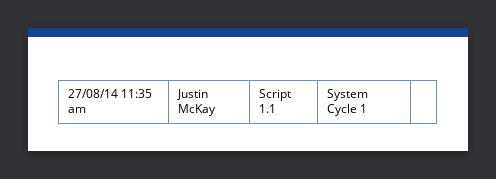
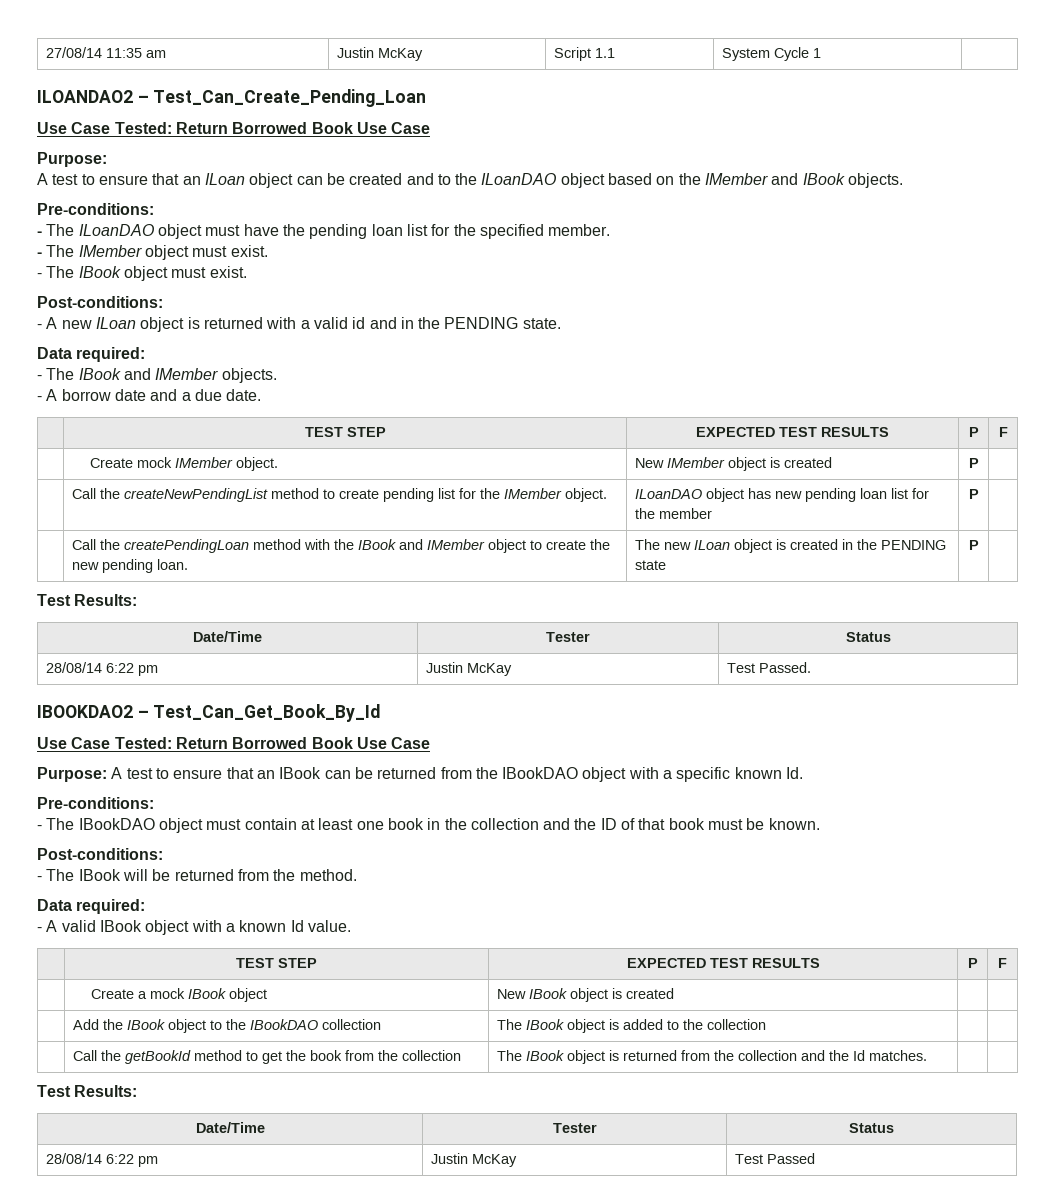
(368, 108) none -> [37,89,427,107] [37,122,431,134] [37,152,107,167] [37,173,904,188] [37,203,154,215] [37,224,611,239] [37,245,268,260] [37,266,247,281] [37,296,163,308] [37,317,561,332] [37,347,146,362] [37,368,277,383] [37,389,262,401] [304,427,386,437] [696,427,889,437] [968,427,979,437] [998,427,1008,437] [89,457,278,471] [635,457,833,471] [968,458,979,468] [72,488,608,502] [635,488,930,502] [635,508,713,519] [968,489,979,499] [72,539,611,553] [72,559,189,573] [635,539,947,553] [635,560,667,570] [968,540,979,550] [37,594,138,606] [193,631,262,642] [546,632,590,642] [845,632,891,642] [46,662,159,676] [426,662,513,676] [727,662,812,673] [37,704,381,722] [37,737,431,749] [37,767,804,782] [37,797,154,809] [37,818,820,833] [37,848,163,860] [37,869,357,881] [37,899,146,914] [37,920,351,935] [236,958,317,968] [626,958,820,968] [967,958,978,968] [998,958,1007,968] [90,988,267,1002] [497,988,675,1002] [73,1019,382,1033] [497,1019,767,1033] [73,1050,462,1064] [497,1050,928,1064] [37,1085,138,1097] [195,1122,265,1133] [552,1123,597,1133] [849,1123,894,1133] [46,1153,159,1167] [431,1153,518,1167] [735,1153,816,1164] // ILOANDAO2 – Test_Can_Create_Pending_Loan // Use Case Tested: Return Borrowed Book Use Case // Purpose: // A test to ensure that an ILoan object can be created and to the ILoanDAO object based on the IMember and IBook objects. // Pre-conditions: // - The ILoanDAO object must have the pending loan list for the specified member. // - The IMember object must exist. // - The IBook object must exist. // Post-conditions: // - A new ILoan object is returned with a valid id and in the PENDING state. // Data required: // - The IBook and IMember objects. // - A borrow date and a due date. // | TEST STEP | EXPECTED TEST RESULTS | P | F // | Create mock IMember object. | New IMember object is created | P | // | Call the createNewPendingList method to create pending list for the IMember object. | ILoanDAO object has new pending loan list for the member | P | // | Call the createPendingLoan method with the IBook and IMember object to create the new pending loan. | The new ILoan object is created in the PENDING state | P | // Test Results: // Date/Time | Tester | Status // 28/08/14 6:22 pm | Justin McKay | Test Passed. // IBOOKDAO2 – Test_Can_Get_Book_By_Id // Use Case Tested: Return Borrowed Book Use Case // Purpose: A test to ensure that an IBook can be returned from the IBookDAO object with a specific known Id. // Pre-conditions: // - The IBookDAO object must contain at least one book in the collection and the ID of that book must be known. // Post-conditions: // - The IBook will be returned from the method. // Data required: // - A valid IBook object with a known Id value. // | TEST STEP | EXPECTED TEST RESULTS | P | F // | Create a mock IBook object | New IBook object is created | | // | Add the IBook object to the IBookDAO collection | The IBook object is added to the collection | | // | Call the getBookId method to get the book from the collection | The IBook object is returned from the collection and the Id matches. | | // Test Results: // Date/Time | Tester | Status // 28/08/14 6:22 pm | Justin McKay | Test Passed

